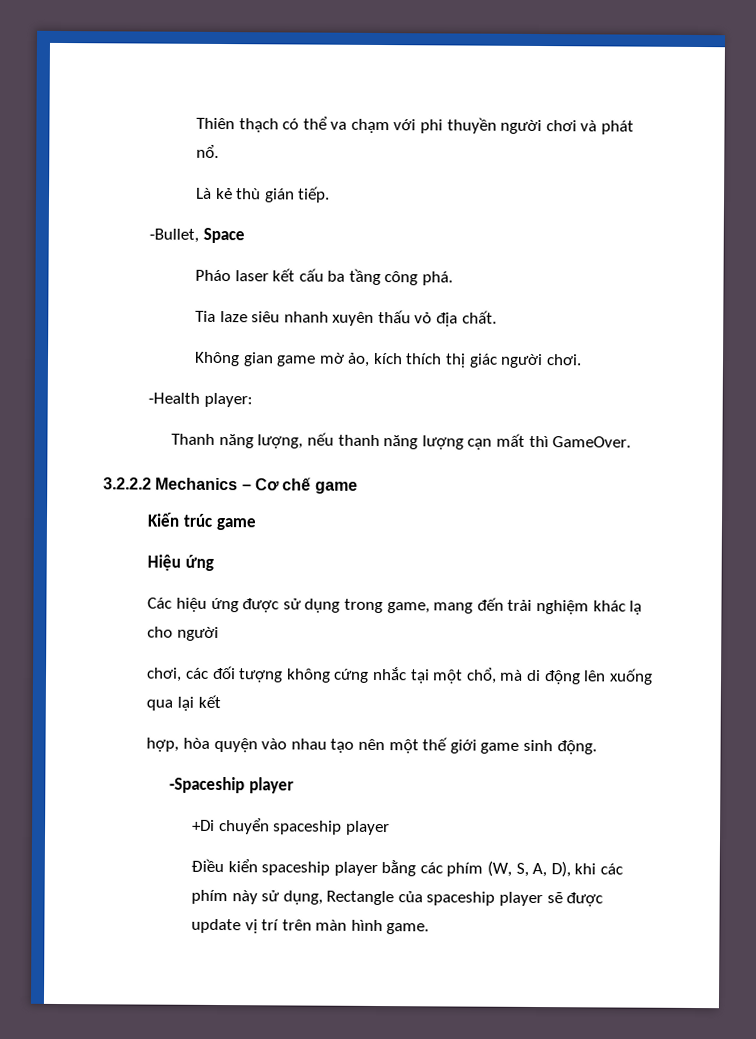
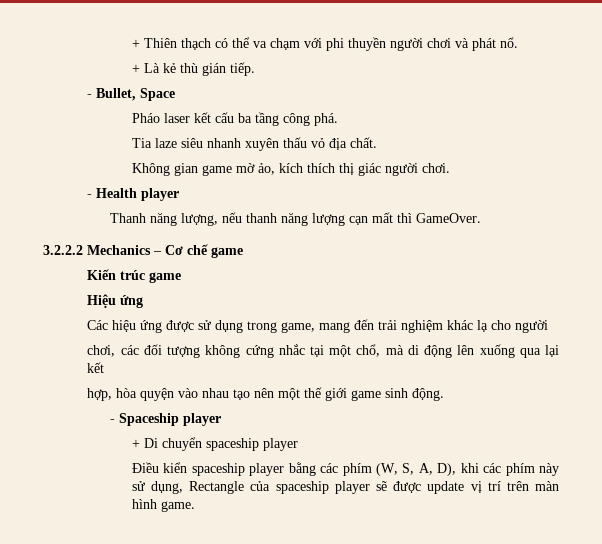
(195, 123) none -> [131,39,140,48] +
(219, 151) none -> [131,64,140,73] +
[149,228,200,243] -Bullet, -> [87,88,137,101] - Bullet,
[148,392,254,408] -Health player: -> [87,188,180,201] - Health player
[169,776,294,794] [191,819,215,831] -Spaceship player // +Di -> [109,413,221,426] [131,438,158,448] - Spaceship player // + Di

